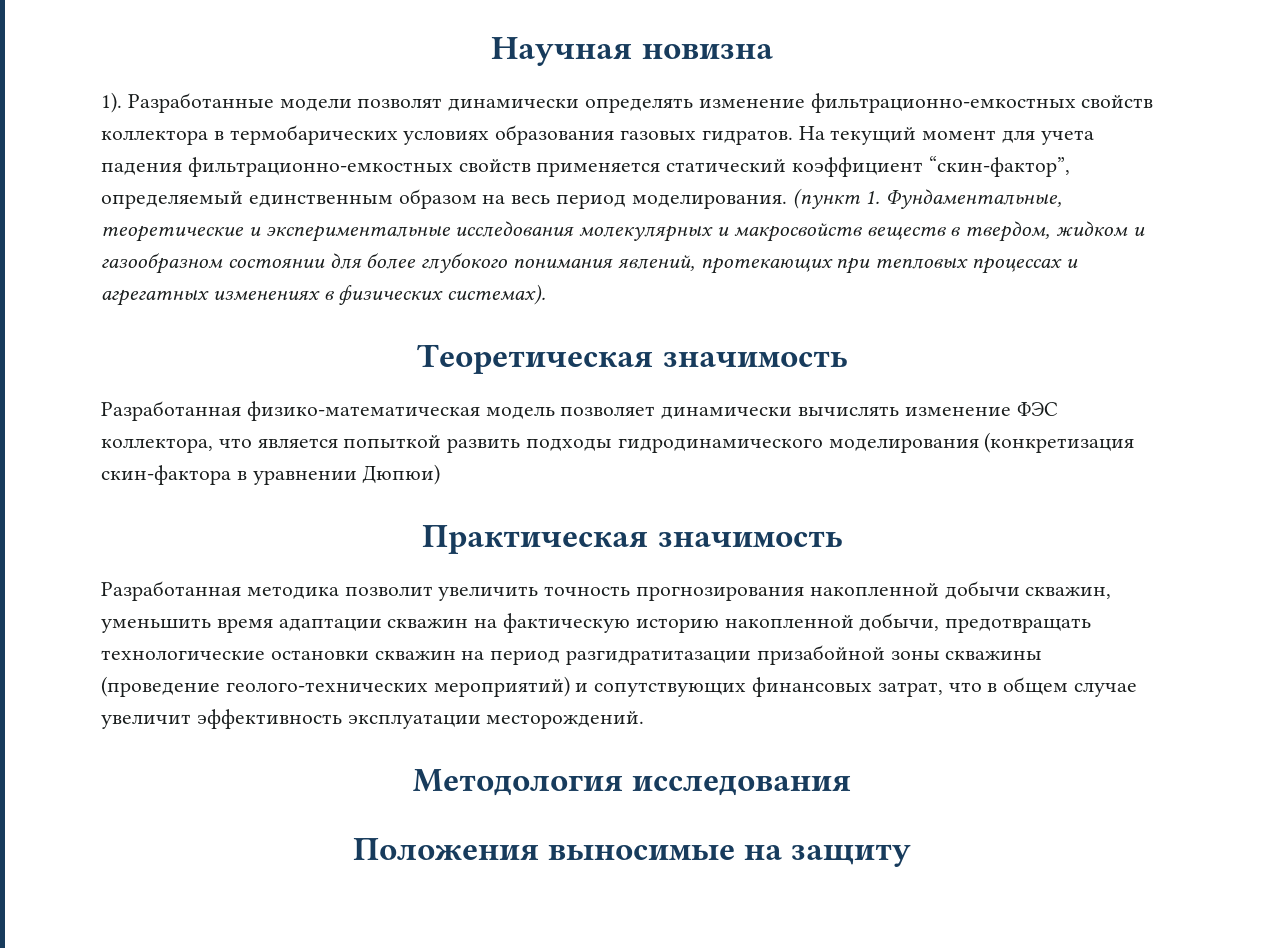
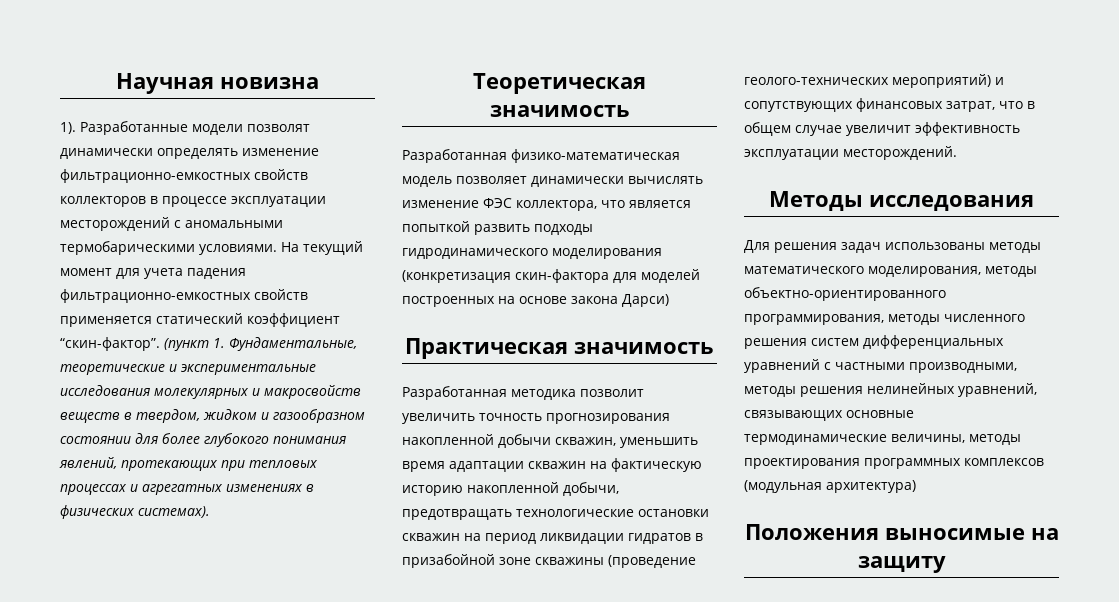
[101,125,793,145] коллектора в термобарических условиях образования газовых гидратов. -> [60,196,326,207] [60,217,283,231] [60,241,277,255] коллекторов в процессе эксплуатации месторождений с аномальными термобарическими условиями.
[928,156,1070,177] [101,189,787,209] “скин-фактор”, определяемый единственным образом на весь период моделирования. -> [60,337,160,351] “скин-фактор”.
[236,464,441,485] в уравнении Дюпюи) -> [613,269,700,283] [402,294,669,307] для моделей построенных на основе закона Дарси)
[566,645,940,665] разгидратитазации призабойной зоны -> [540,533,703,544] [402,554,531,568] ликвидации гидратов в призабойной зоне
[412,769,852,796] Методология исследования -> [769,191,1034,211] [744,240,1041,253] [744,266,1037,277] [744,287,946,301] [744,314,1025,325] [744,335,1004,349] [744,359,1017,373] [744,383,1037,397] [744,410,914,421] [744,434,1021,445] [744,458,1044,469] [744,480,916,493] Методы исследования // Для решения задач использованы методы математического моделирования, методы объектно-ориентированного программирования, методы численного решения систем дифференциальных уравнений с частными производными, методы решения нелинейных уравнений, связывающих основные термодинамические величины, методы проектирования программных комплексов (модульная архитектура)

